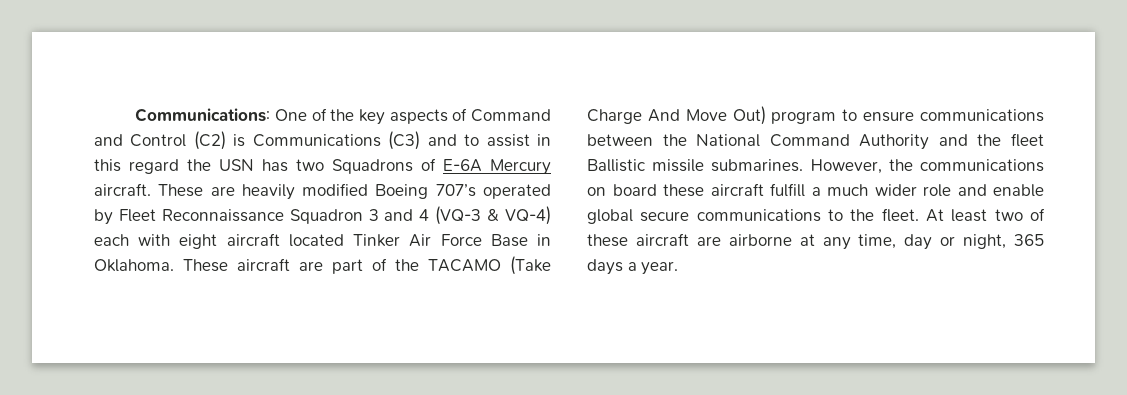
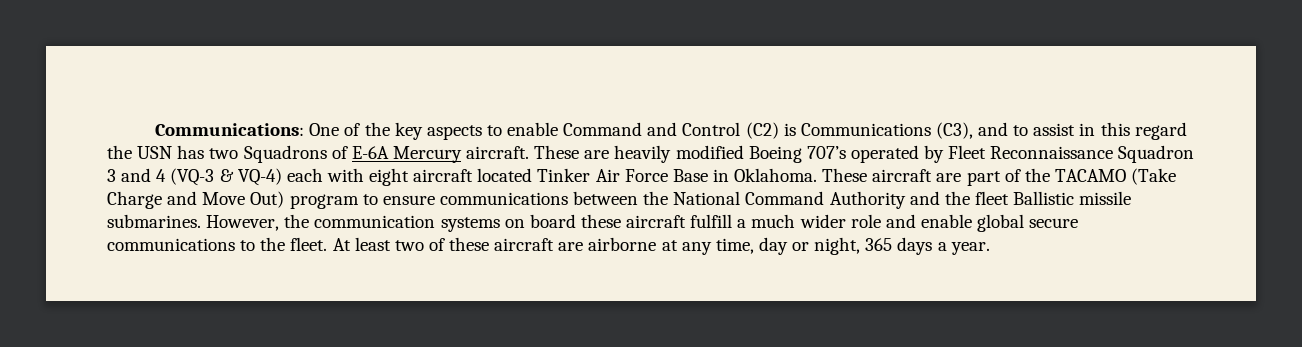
[452,108,468,121] of -> [486,122,559,136] to enable
[388,131,421,150] (C3) -> [935,122,973,139] (C3),
[647,109,680,122] And -> [167,191,198,205] and
[920,159,1044,172] communications -> [314,215,500,232] communication systems

